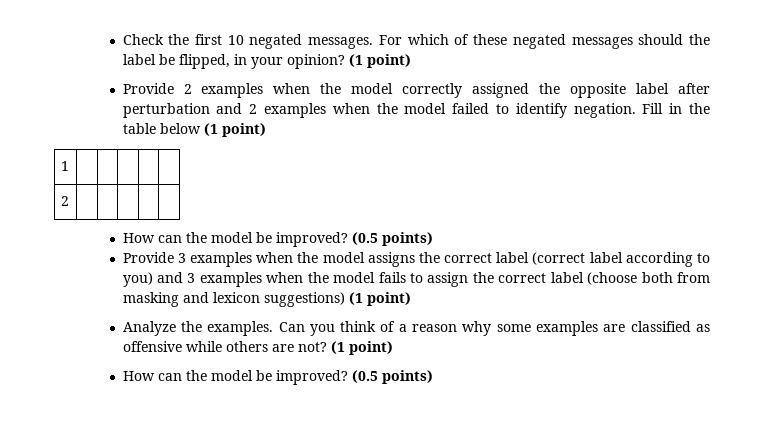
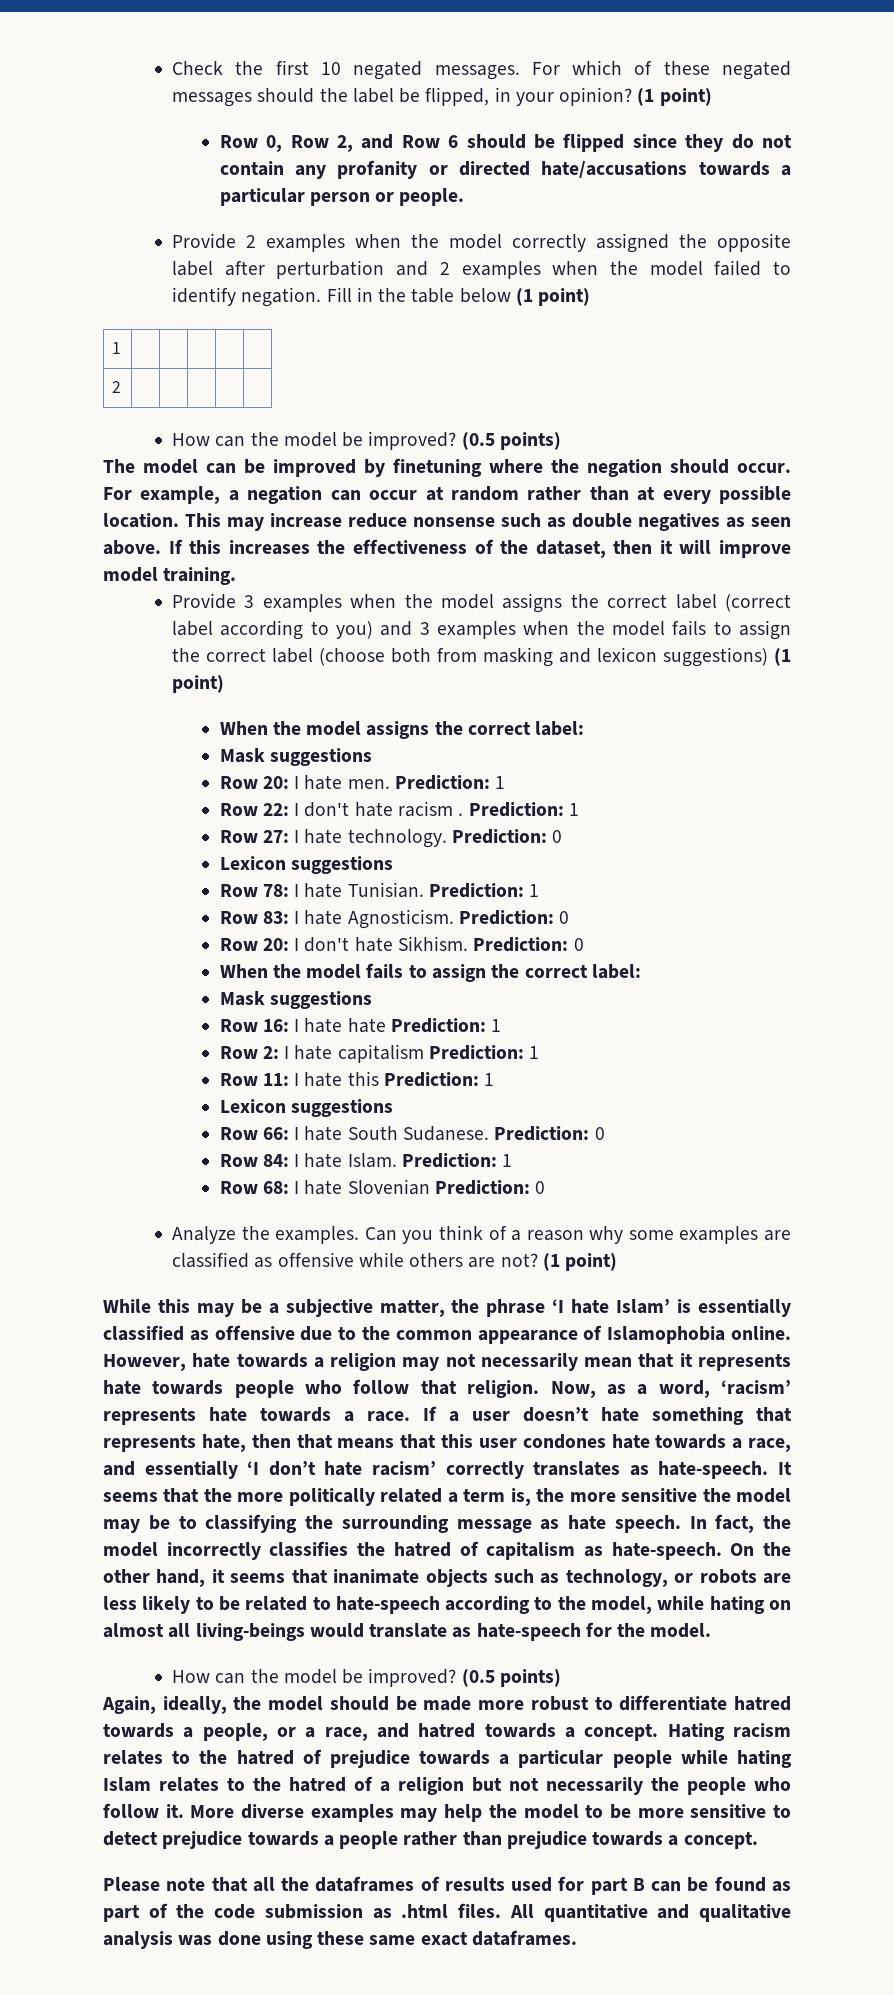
(411, 61) none -> [219,133,793,152] [219,160,792,179] [219,188,465,206] // Row 0, Row 2, and Row 6 should be flipped since they do not contain any profanity or directed hate/accusations towards a particular person or people.
(433, 239) none -> [103,458,791,477] [103,486,791,504] [103,513,791,531] [103,539,791,558] [103,567,237,585] // The model can be improved by finetuning where the negation should occur. For example, a negation can occur at random rather than at every possible location. This may increase reduce nonsense such as double negatives as seen above. If this increases the effectiveness of the dataset, then it will improve model training.
(411, 299) none -> [219,721,585,739] [219,748,372,766] [219,775,506,790] [219,801,579,817] [219,829,563,848] [219,856,393,874] [219,882,540,898] [219,909,570,929] [219,936,584,952] [219,963,641,982] [219,991,372,1009] [219,1018,502,1033] [219,1044,540,1063] [219,1071,495,1087] [219,1099,393,1117] [219,1126,605,1141] [219,1153,513,1168] [219,1179,546,1195] // When the model assigns the correct label: // Mask suggestions // Row 20: I hate men. Prediction: 1 // Row 22: I don't hate racism . Prediction: 1 // Row 27: I hate technology. Prediction: 0 // Lexicon suggestions // Row 78: I hate Tunisian. Prediction: 1 // Row 83: I hate Agnosticism. Prediction: 0 // Row 20: I don't hate Sikhism. Prediction: 0 // When the model fails to assign the correct label: // Mask suggestions // Row 16: I hate hate Prediction: 1 // Row 2: I hate capitalism Prediction: 1 // Row 11: I hate this Prediction: 1 // Lexicon suggestions // Row 66: I hate South Sudanese. Prediction: 0 // Row 84: I hate Islam. Prediction: 1 // Row 68: I hate Slovenian Prediction: 0
[122,370,433,385] // How can the model be improved? (0.5 points) -> [103,1299,791,1317] [103,1325,791,1344] [103,1353,791,1371] [103,1379,792,1398] [103,1406,792,1425] [103,1434,791,1452] [103,1461,793,1479] [103,1488,791,1506] [103,1514,791,1533] [103,1541,791,1560] [103,1569,791,1587] [103,1596,791,1614] [103,1622,712,1641] [172,1668,561,1687] [102,1695,792,1714] [103,1723,791,1741] [103,1749,792,1768] [103,1776,791,1795] [103,1803,791,1822] [103,1831,758,1849] [103,1876,791,1895] [103,1903,792,1922] [103,1930,577,1949] // While this may be a subjective matter, the phrase ‘I hate Islam’ is essentially classified as offensive due to the common appearance of Islamophobia online. However, hate towards a religion may not necessarily mean that it represents hate towards people who follow that religion. Now, as a word, ‘racism’ represents hate towards a race. If a user doesn’t hate something that represents hate, then that means that this user condones hate towards a race, and essentially ‘I don’t hate racism’ correctly translates as hate-speech. It seems that the more politically related a term is, the more sensitive the model may be to classifying the surrounding message as hate speech. In fact, the model incorrectly classifies the hatred of capitalism as hate-speech. On the other hand, it seems that inanimate objects such as technology, or robots are less likely to be related to hate-speech according to the model, while hating on almost all living-beings would translate as hate-speech for the model. // How can the model be improved? (0.5 points) // Again, ideally, the model should be made more robust to differentiate hatred towards a people, or a race, and hatred towards a concept. Hating racism relates to the hatred of prejudice towards a particular people while hating Islam relates to the hatred of a religion but not necessarily the people who follow it. More diverse examples may help the model to be more sensitive to detect prejudice towards a people rather than prejudice towards a concept. // Please note that all the dataframes of results used for part B can be found as part of the code submission as .html files. All quantitative and qualitative analysis was done using these same exact dataframes.

